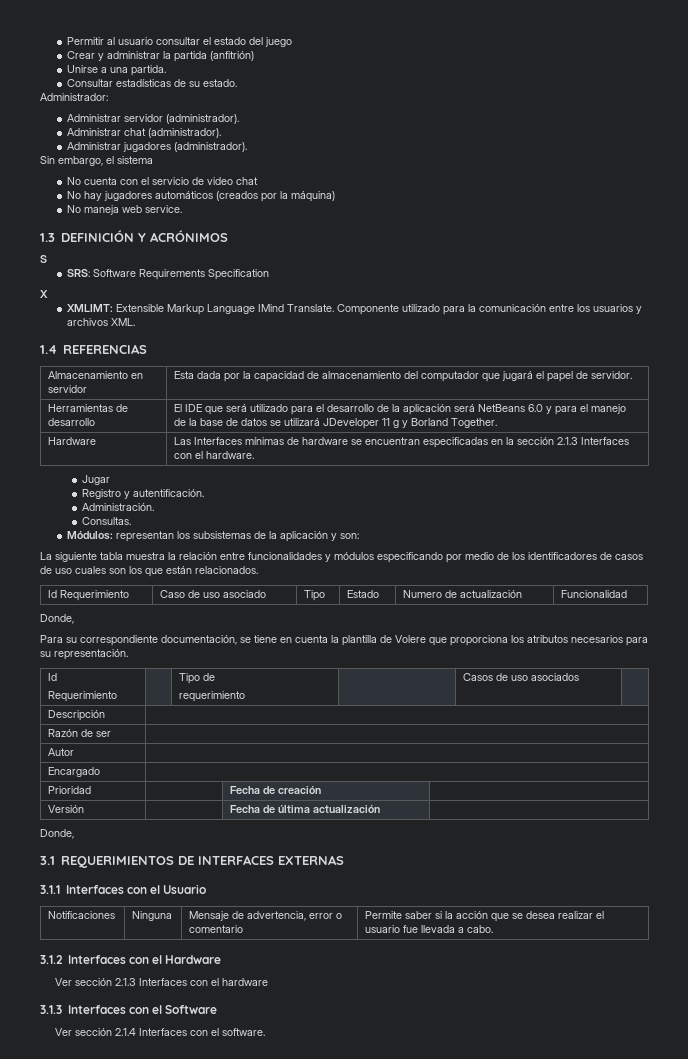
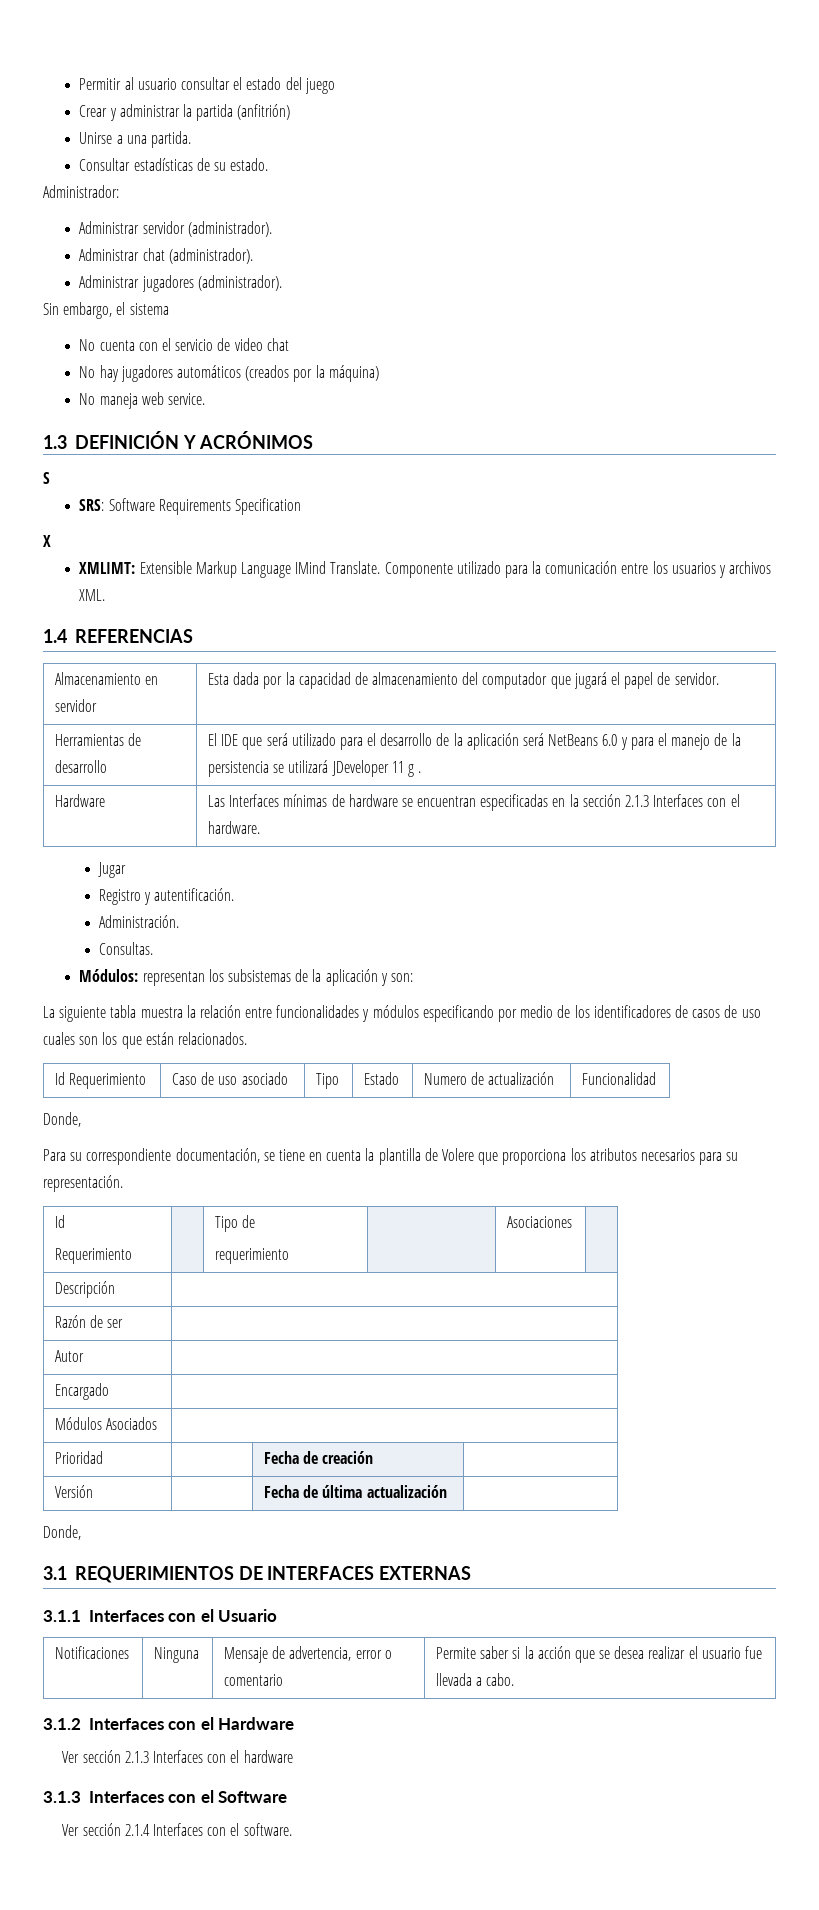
[200,418,268,426] base de datos -> [208,761,270,777] persistencia
[402,418,498,428] y Borland Together. -> [418,771,422,773] .
[463,673,580,681] Casos de uso asociados -> [507,1216,573,1228] Asociaciones
(101, 772) none -> [55,1417,158,1430] // Módulos Asociados |

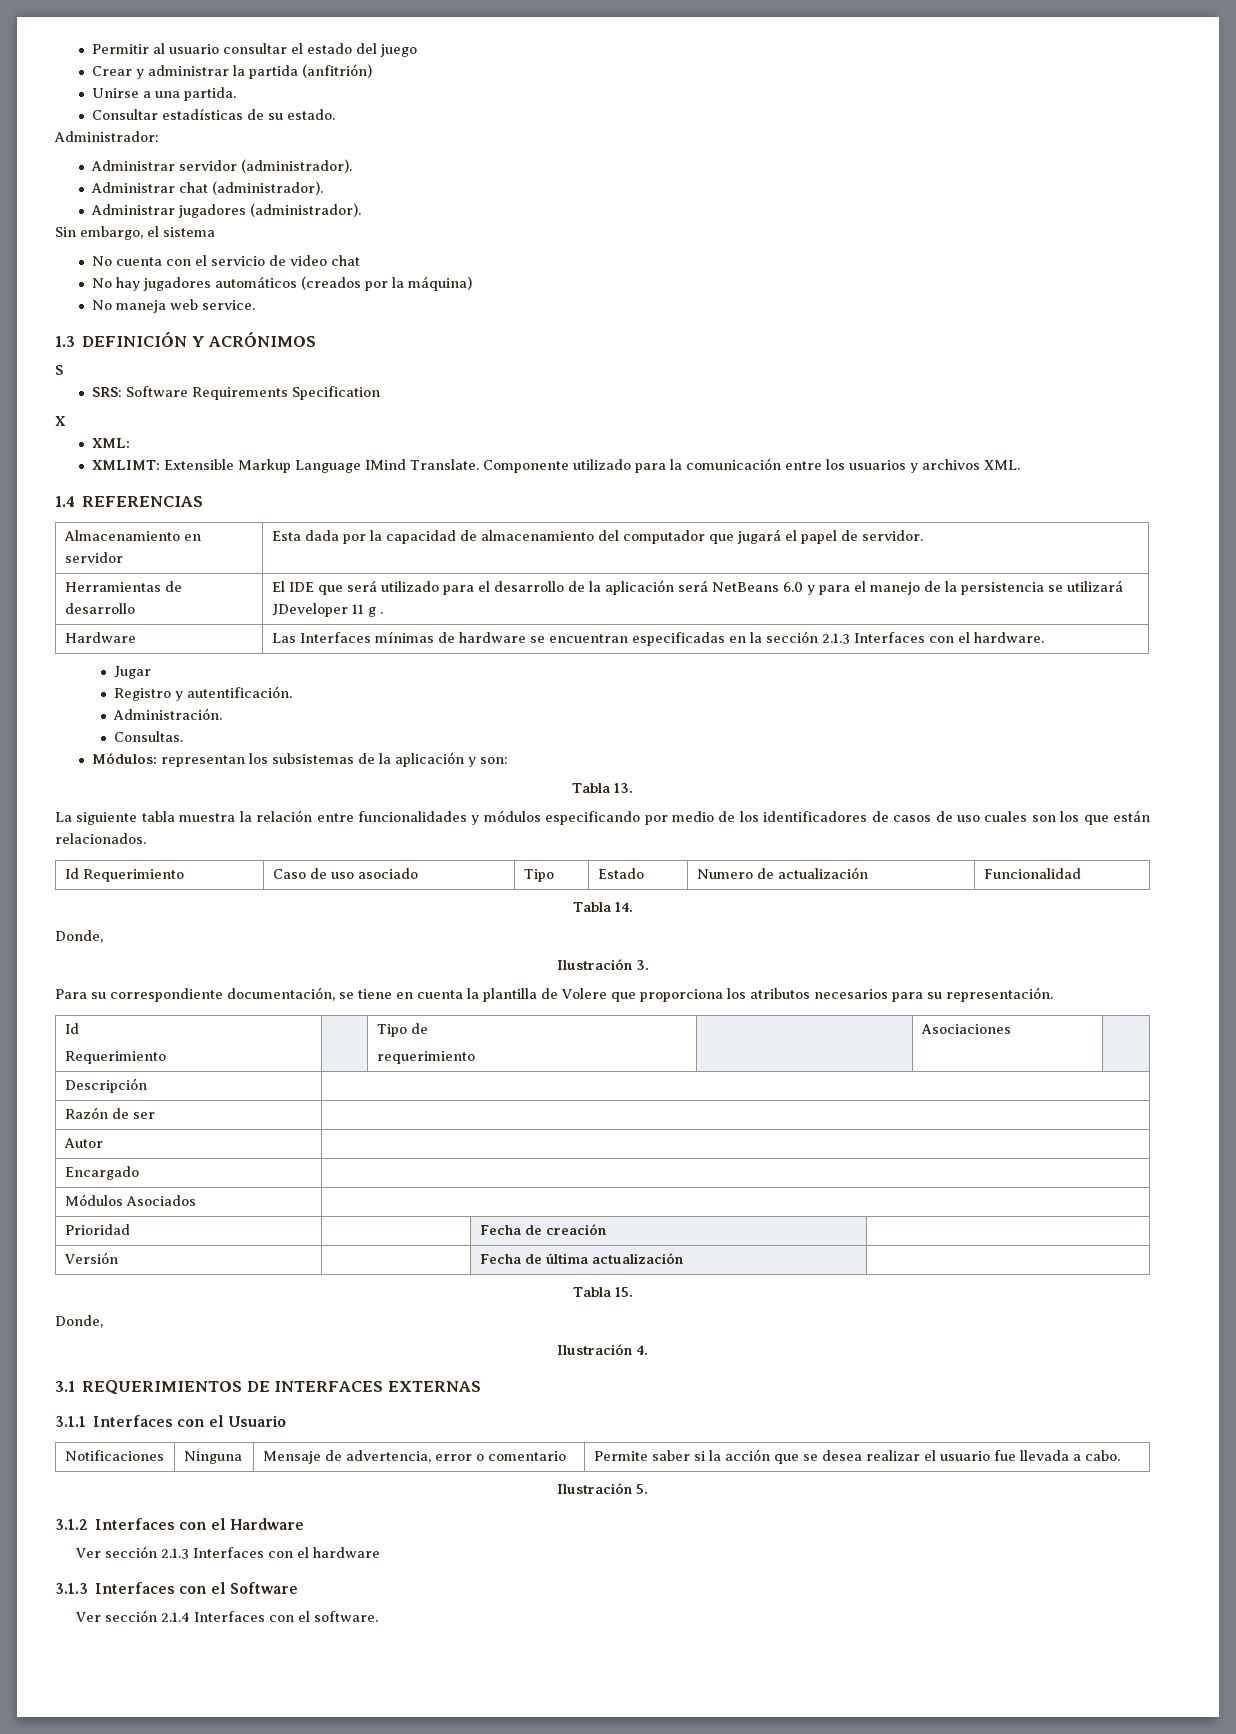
(51, 541) none -> [92,438,131,448] // XML:
(413, 977) none -> [572,783,633,793] // Tabla 13.
[43,1112,81,1127] // Donde, -> [572,902,633,912] [55,930,103,943] [556,959,649,970] // Tabla 14. // Donde, // Ilustración 3.
[43,1525,81,1540] // Donde, -> [572,1287,633,1297] [55,1315,103,1328] [557,1344,648,1355] // Tabla 15. // Donde, // Ilustración 4.
(515, 1679) none -> [557,1483,648,1494] // Ilustración 5.

